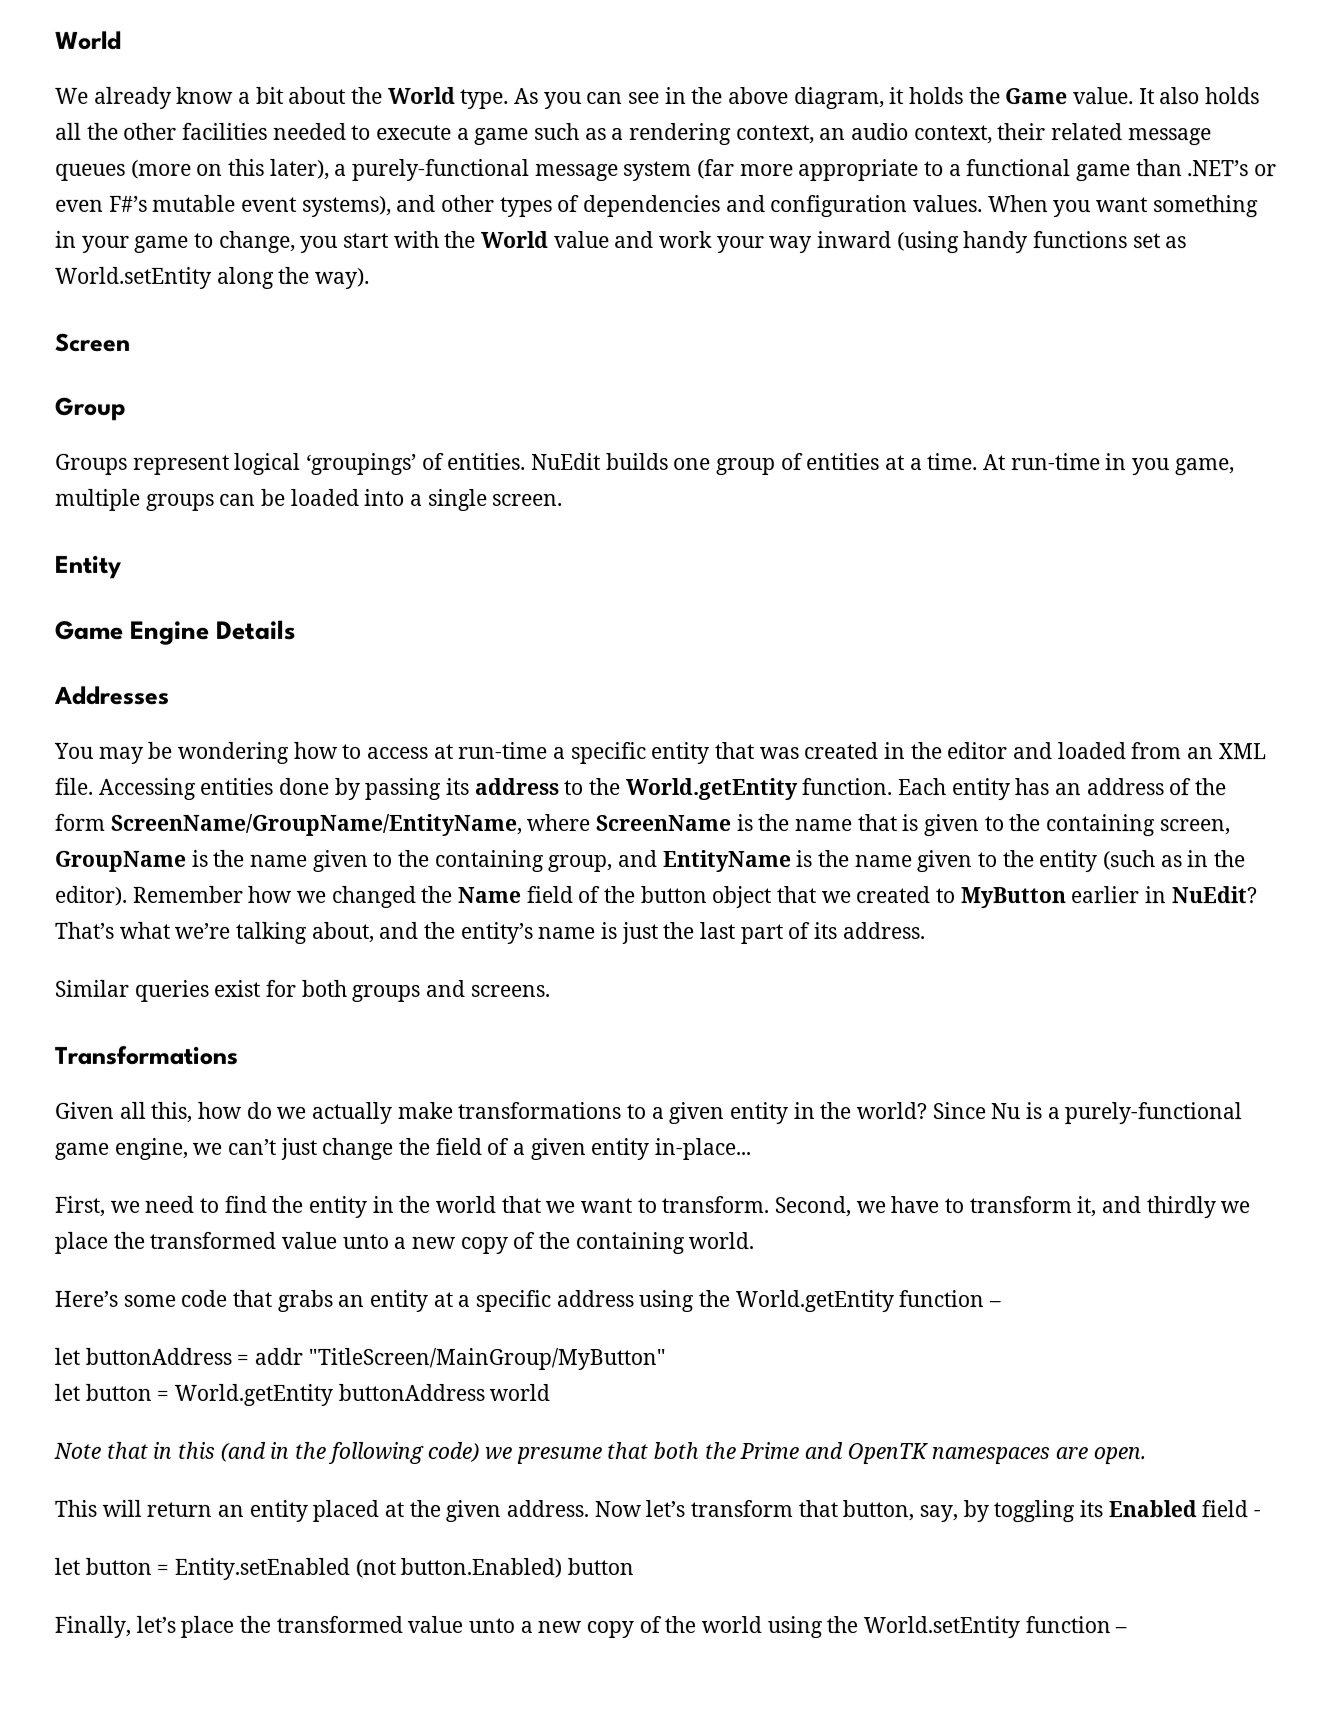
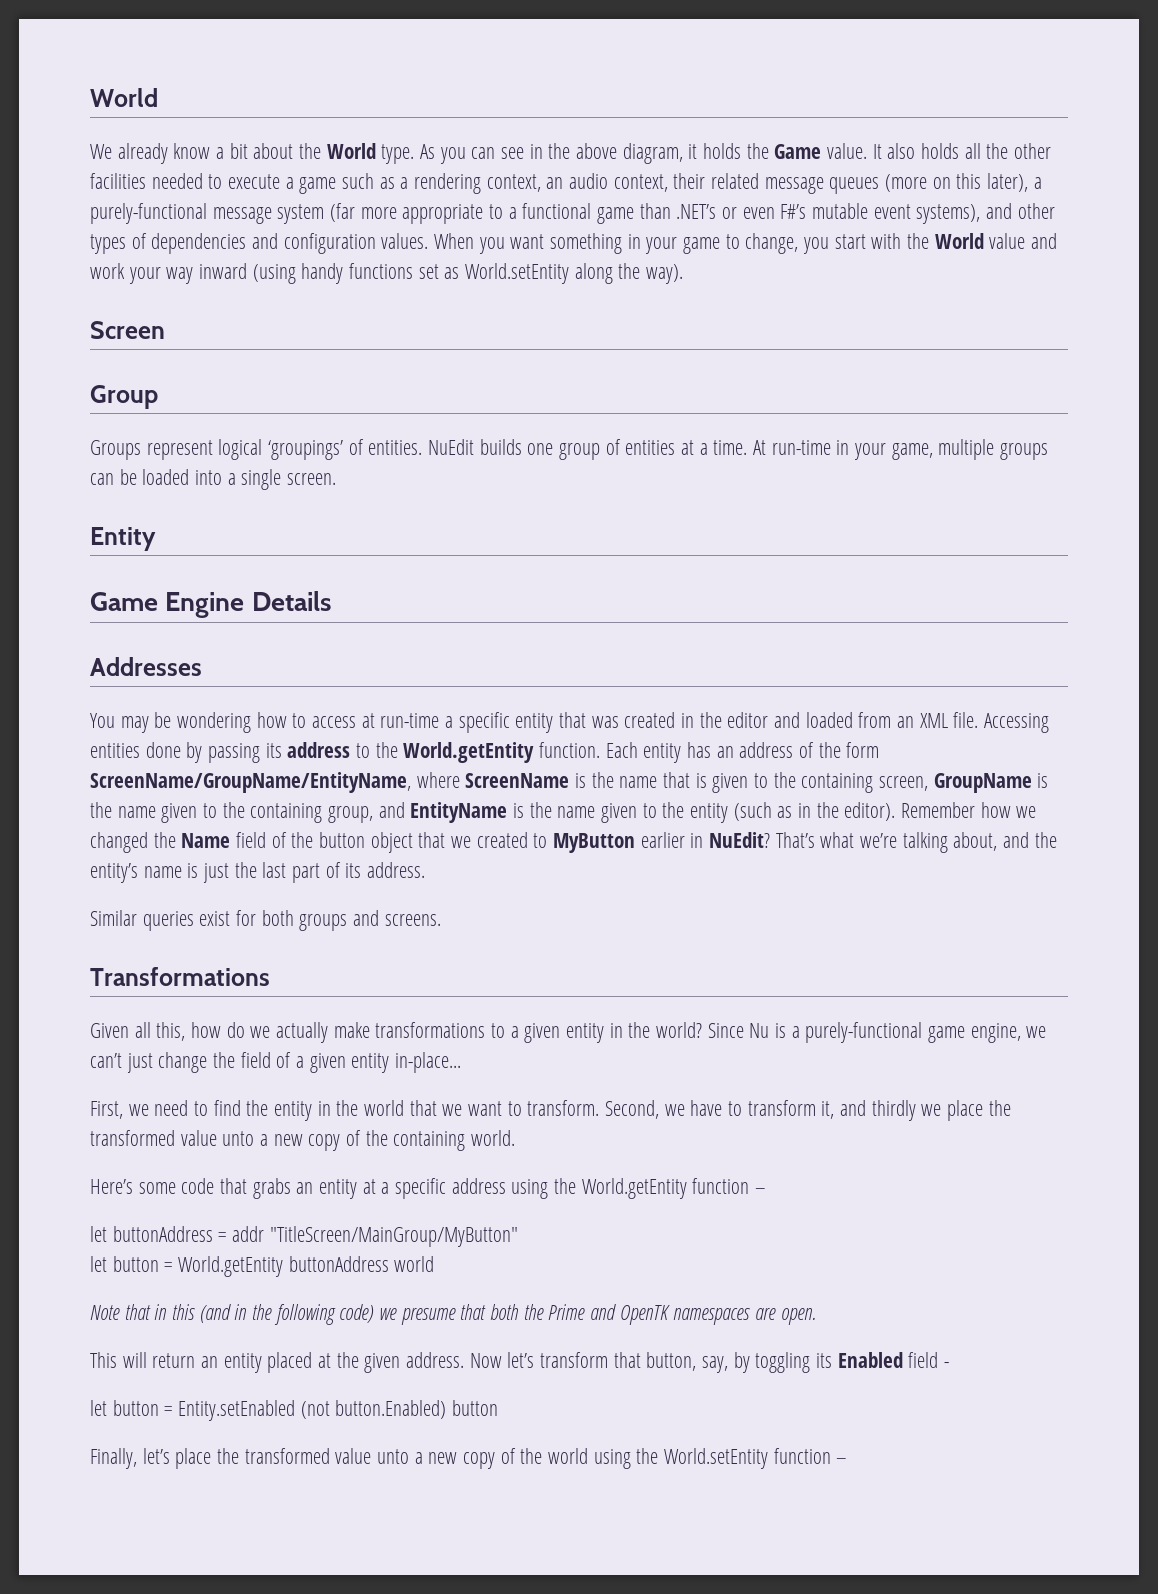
[1132,458,1171,476] you -> [854,443,887,460] your

